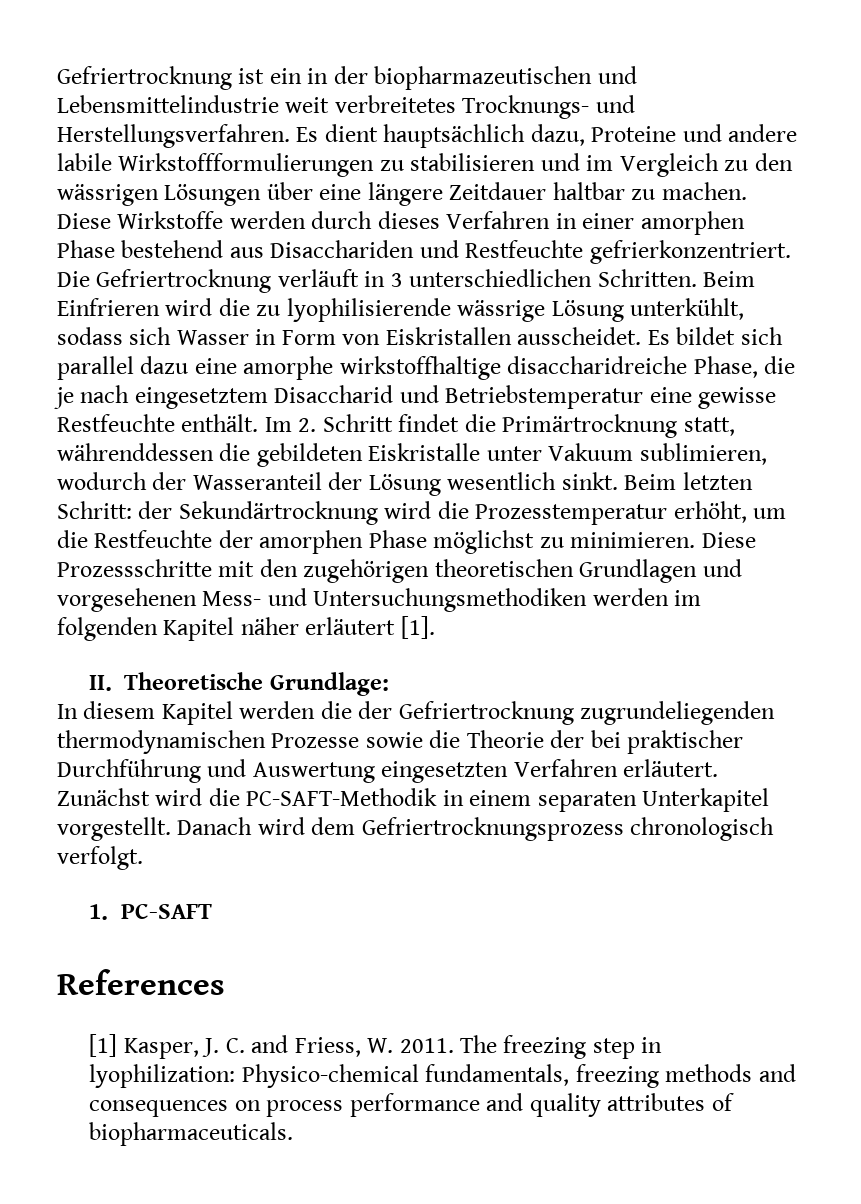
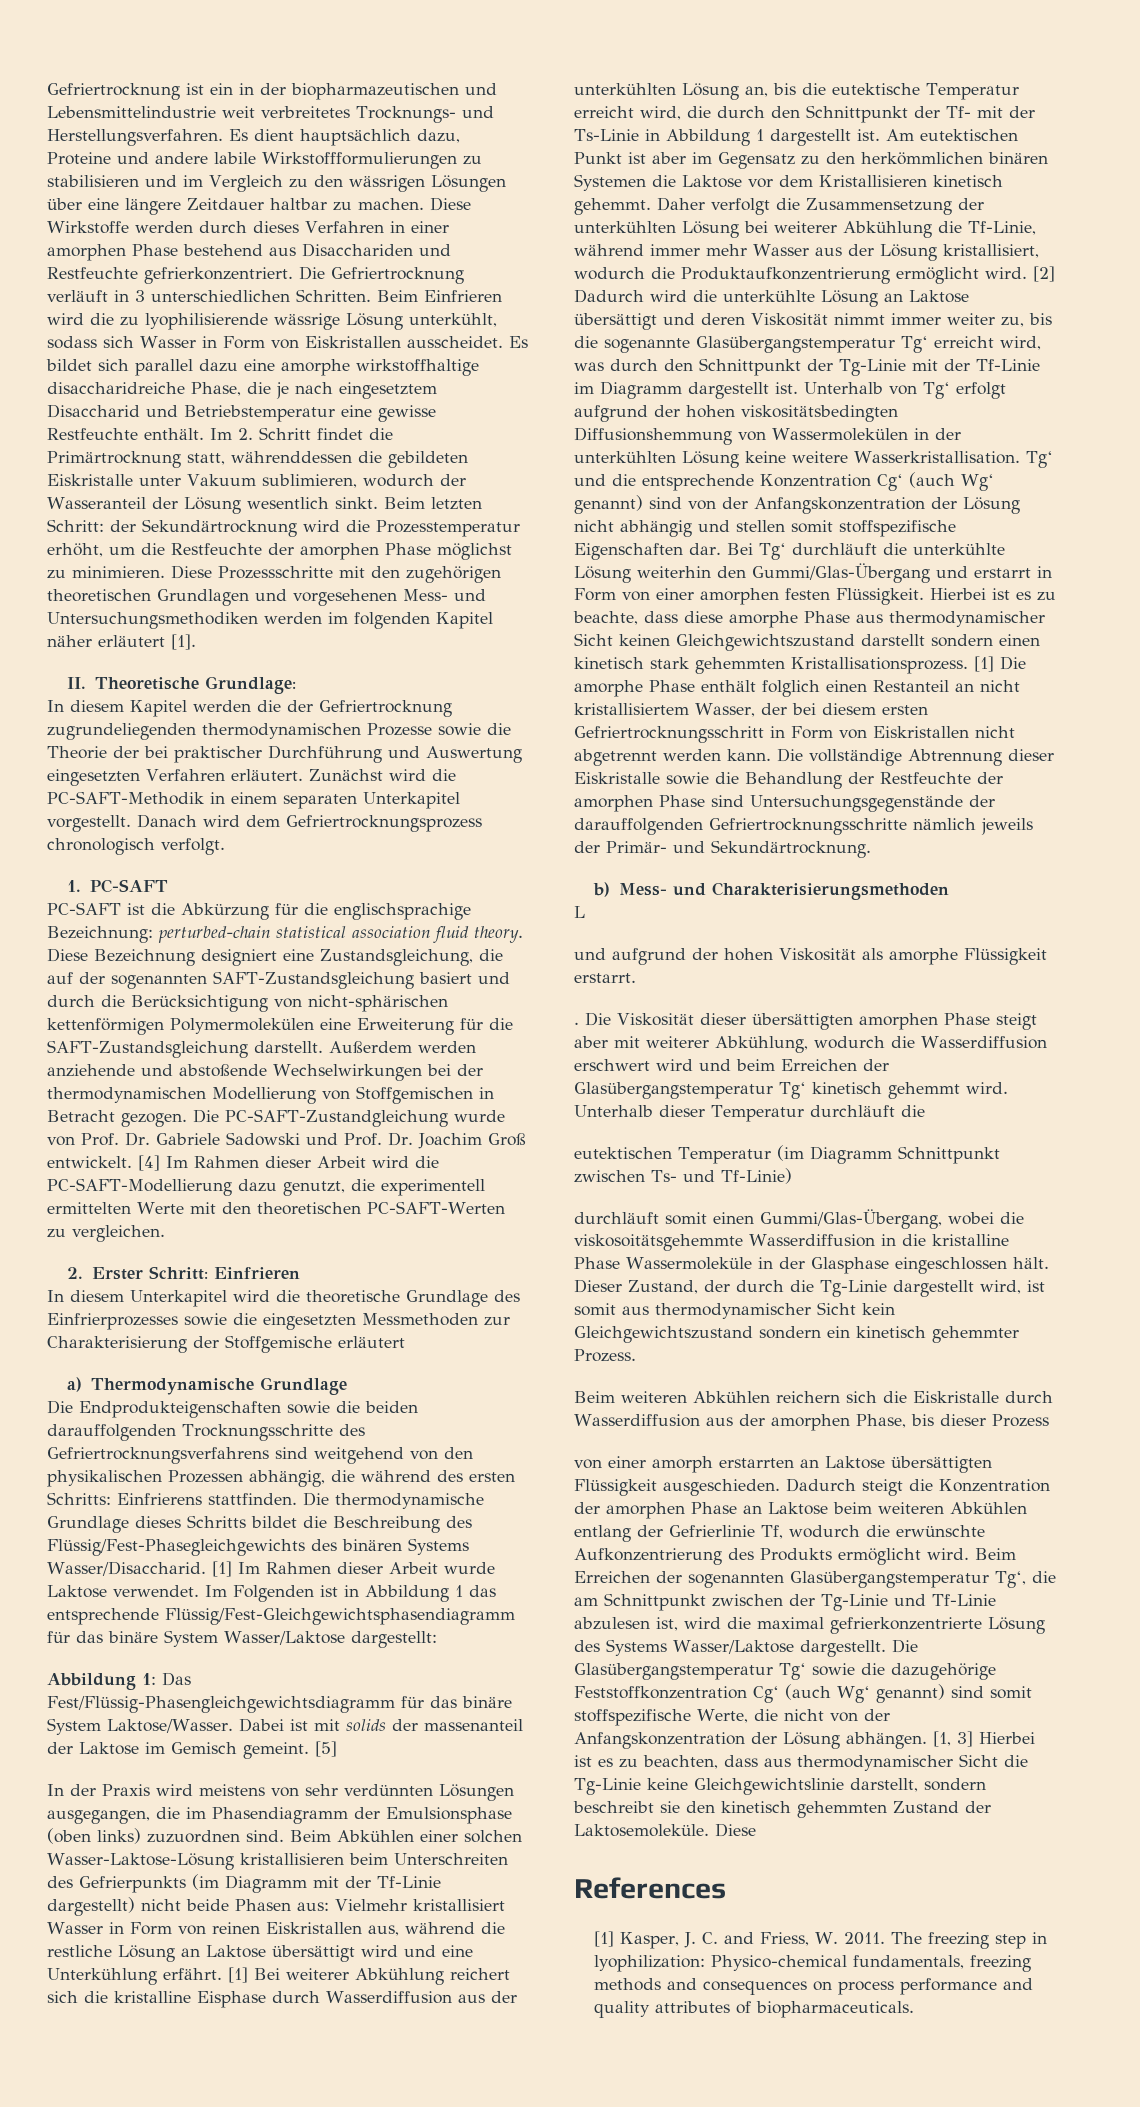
(213, 911) none -> [47,902,471,920] [47,926,523,943] [47,948,503,966] [47,971,510,989] [47,995,448,1012] [47,1018,513,1035] [47,1040,476,1058] [47,1064,483,1081] [47,1086,494,1104] [47,1109,505,1127] [47,1132,526,1149] [47,1155,439,1171] [47,1178,485,1196] [47,1201,505,1215] [47,1225,165,1242] [67,1266,301,1280] [47,1290,520,1307] [47,1313,510,1330] [47,1335,405,1353] [67,1377,348,1395] [47,1400,418,1418] [47,1424,365,1441] [47,1447,473,1464] [47,1470,515,1487] [47,1492,484,1509] [47,1515,472,1533] [47,1538,469,1556] [47,1561,495,1577] [47,1585,496,1602] [47,1608,515,1625] [47,1630,437,1648] [47,1672,191,1690] [47,1696,512,1713] [47,1718,523,1735] [47,1741,337,1759] [47,1784,514,1801] [47,1807,512,1824] [47,1828,522,1844] [47,1853,508,1870] [47,1874,441,1893] [47,1897,505,1916] [47,1922,505,1936] [47,1945,473,1962] [47,1967,510,1985] [47,1991,517,2008] [574,83,1019,100] [574,105,1035,123] [574,129,1018,146] [574,152,1048,169] [574,174,1003,191] [574,197,984,215] [574,221,1036,238] [574,244,1039,261] [574,266,1055,284] [574,289,969,307] [574,313,1052,330] [574,336,1041,353] [574,358,1040,376] [574,381,1006,399] [574,405,898,422] [574,427,961,445] [574,451,1053,468] [574,472,994,491] [574,495,1020,514] [574,520,956,537] [574,543,1005,560] [574,563,1052,583] [574,588,1056,605] [573,611,1045,628] [574,633,1040,651] [574,656,1026,674] [574,680,1020,697] [574,703,928,717] [574,726,1015,743] [574,748,1054,766] [574,772,1003,789] [574,795,995,812] [574,818,1033,835] [574,840,871,858] [593,882,950,900] [574,906,585,918] [574,948,1047,965] [574,973,636,983] [574,1012,1037,1030] [574,1036,1047,1053] [574,1059,889,1071] [574,1082,1008,1099] [574,1105,925,1122] [574,1145,1000,1164] [574,1168,792,1184] [574,1209,1024,1229] [574,1234,1009,1251] [574,1257,1049,1274] [574,1279,1045,1297] [574,1302,895,1319] [574,1326,1019,1343] [574,1349,636,1362] [574,1391,1053,1403] [574,1414,1049,1431] [574,1456,992,1473] [574,1478,1050,1496] [574,1502,1027,1519] [574,1525,985,1542] [574,1548,1016,1565] [574,1571,1056,1588] [574,1593,996,1611] [574,1617,1045,1634] [574,1639,918,1657] [574,1663,996,1680] [574,1684,1032,1703] [574,1709,890,1726] [574,1731,1035,1749] [574,1754,1028,1771] [574,1778,986,1795] [573,1801,991,1818] [574,1823,756,1837] // PC-SAFT ist die Abkürzung für die englischsprachige Bezeichnung: perturbed-chain statistical association fluid theory. Diese Bezeichnung designiert eine Zustandsgleichung, die auf der sogenannten SAFT-Zustandsgleichung basiert und durch die Berücksichtigung von nicht-sphärischen kettenförmigen Polymermolekülen eine Erweiterung für die SAFT-Zustandsgleichung darstellt. Außerdem werden anziehende und abstoßende Wechselwirkungen bei der thermodynamischen Modellierung von Stoffgemischen in Betracht gezogen. Die PC-SAFT-Zustandgleichung wurde von Prof. Dr. Gabriele Sadowski und Prof. Dr. Joachim Groß entwickelt. [4] Im Rahmen dieser Arbeit wird die PC-SAFT-Modellierung dazu genutzt, die experimentell ermittelten Werte mit den theoretischen PC-SAFT-Werten zu vergleichen. // 2. Erster Schritt: Einfrieren // In diesem Unterkapitel wird die theoretische Grundlage des Einfrierprozesses sowie die eingesetzten Messmethoden zur Charakterisierung der Stoffgemische erläutert // a) Thermodynamische Grundlage // Die Endprodukteigenschaften sowie die beiden darauffolgenden Trocknungsschritte des Gefriertrocknungsverfahrens sind weitgehend von den physikalischen Prozessen abhängig, die während des ersten Schritts: Einfrierens stattfinden. Die thermodynamische Grundlage dieses Schritts bildet die Beschreibung des Flüssig/Fest-Phasegleichgewichts des binären Systems Wasser/Disaccharid. [1] Im Rahmen dieser Arbeit wurde Laktose verwendet. Im Folgenden ist in Abbildung 1 das entsprechende Flüssig/Fest-Gleichgewichtsphasendiagramm für das binäre System Wasser/Laktose dargestellt: // Abbildung 1: Das Fest/Flüssig-Phasengleichgewichtsdiagramm für das binäre System Laktose/Wasser. Dabei ist mit solids der massenanteil der Laktose im Gemisch gemeint. [5] // In der Praxis wird meistens von sehr verdünnten Lösungen ausgegangen, die im Phasendiagramm der Emulsionsphase (oben links) zuzuordnen sind. Beim Abkühlen einer solchen Wasser-Laktose-Lösung kristallisieren beim Unterschreiten des Gefrierpunkts (im Diagramm mit der Tf-Linie dargestellt) nicht beide Phasen aus: Vielmehr kristallisiert Wasser in Form von reinen Eiskristallen aus, während die restliche Lösung an Laktose übersättigt wird und eine Unterkühlung erfährt. [1] Bei weiterer Abkühlung reichert sich die kristalline Eisphase durch Wasserdiffusion aus der unterkühlten Lösung an, bis die eutektische Temperatur erreicht wird, die durch den Schnittpunkt der Tf- mit der Ts-Linie in Abbildung 1 dargestellt ist. Am eutektischen Punkt ist aber im Gegensatz zu den herkömmlichen binären Systemen die Laktose vor dem Kristallisieren kinetisch gehemmt. Daher verfolgt die Zusammensetzung der unterkühlten Lösung bei weiterer Abkühlung die Tf-Linie, während immer mehr Wasser aus der Lösung kristallisiert, wodurch die Produktaufkonzentrierung ermöglicht wird. [2] Dadurch wird die unterkühlte Lösung an Laktose übersättigt und deren Viskosität nimmt immer weiter zu, bis die sogenannte Glasübergangstemperatur Tg‘ erreicht wird, was durch den Schnittpunkt der Tg-Linie mit der Tf-Linie im Diagramm dargestellt ist. Unterhalb von Tg‘ erfolgt aufgrund der hohen viskositätsbedingten Diffusionshemmung von Wassermolekülen in der unterkühlten Lösung keine weitere Wasserkristallisation. Tg‘ und die entsprechende Konzentration Cg‘ (auch Wg‘ genannt) sind von der Anfangskonzentration der Lösung nicht abhängig und stellen somit stoffspezifische Eigenschaften dar. Bei Tg‘ durchläuft die unterkühlte Lösung weiterhin den Gummi/Glas-Übergang und erstarrt in Form von einer amorphen festen Flüssigkeit. Hierbei ist es zu beachte, dass diese amorphe Phase aus thermodynamischer Sicht keinen Gleichgewichtszustand darstellt sondern einen kinetisch stark gehemmten Kristallisationsprozess. [1] Die amorphe Phase enthält folglich einen Restanteil an nicht kristallisiertem Wasser, der bei diesem ersten Gefriertrocknungsschritt in Form von Eiskristallen nicht abgetrennt werden kann. Die vollständige Abtrennung dieser Eiskristalle sowie die Behandlung der Restfeuchte der amorphen Phase sind Untersuchungsgegenstände der darauffolgenden Gefriertrocknungsschritte nämlich jeweils der Primär- und Sekundärtrocknung. // b) Mess- und Charakterisierungsmethoden // L // und aufgrund der hohen Viskosität als amorphe Flüssigkeit erstarrt. // . Die Viskosität dieser übersättigten amorphen Phase steigt aber mit weiterer Abkühlung, wodurch die Wasserdiffusion erschwert wird und beim Erreichen der Glasübergangstemperatur Tg‘ kinetisch gehemmt wird. Unterhalb dieser Temperatur durchläuft die // eutektischen Temperatur (im Diagramm Schnittpunkt zwischen Ts- und Tf-Linie) // durchläuft somit einen Gummi/Glas-Übergang, wobei die viskosoitätsgehemmte Wasserdiffusion in die kristalline Phase Wassermoleküle in der Glasphase eingeschlossen hält. Dieser Zustand, der durch die Tg-Linie dargestellt wird, ist somit aus thermodynamischer Sicht kein Gleichgewichtszustand sondern ein kinetisch gehemmter Prozess. // Beim weiteren Abkühlen reichern sich die Eiskristalle durch Wasserdiffusion aus der amorphen Phase, bis dieser Prozess // von einer amorph erstarrten an Laktose übersättigten Flüssigkeit ausgeschieden. Dadurch steigt die Konzentration der amorphen Phase an Laktose beim weiteren Abkühlen entlang der Gefrierlinie Tf, wodurch die erwünschte Aufkonzentrierung des Produkts ermöglicht wird. Beim Erreichen der sogenannten Glasübergangstemperatur Tg‘, die am Schnittpunkt zwischen der Tg-Linie und Tf-Linie abzulesen ist, wird die maximal gefrierkonzentrierte Lösung des Systems Wasser/Laktose dargestellt. Die Glasübergangstemperatur Tg‘ sowie die dazugehörige Feststoffkonzentration Cg‘ (auch Wg‘ genannt) sind somit stoffspezifische Werte, die nicht von der Anfangskonzentration der Lösung abhängen. [1, 3] Hierbei ist es zu beachten, dass aus thermodynamischer Sicht die Tg-Linie keine Gleichgewichtslinie darstellt, sondern beschreibt sie den kinetisch gehemmten Zustand der Laktosemoleküle. Diese

